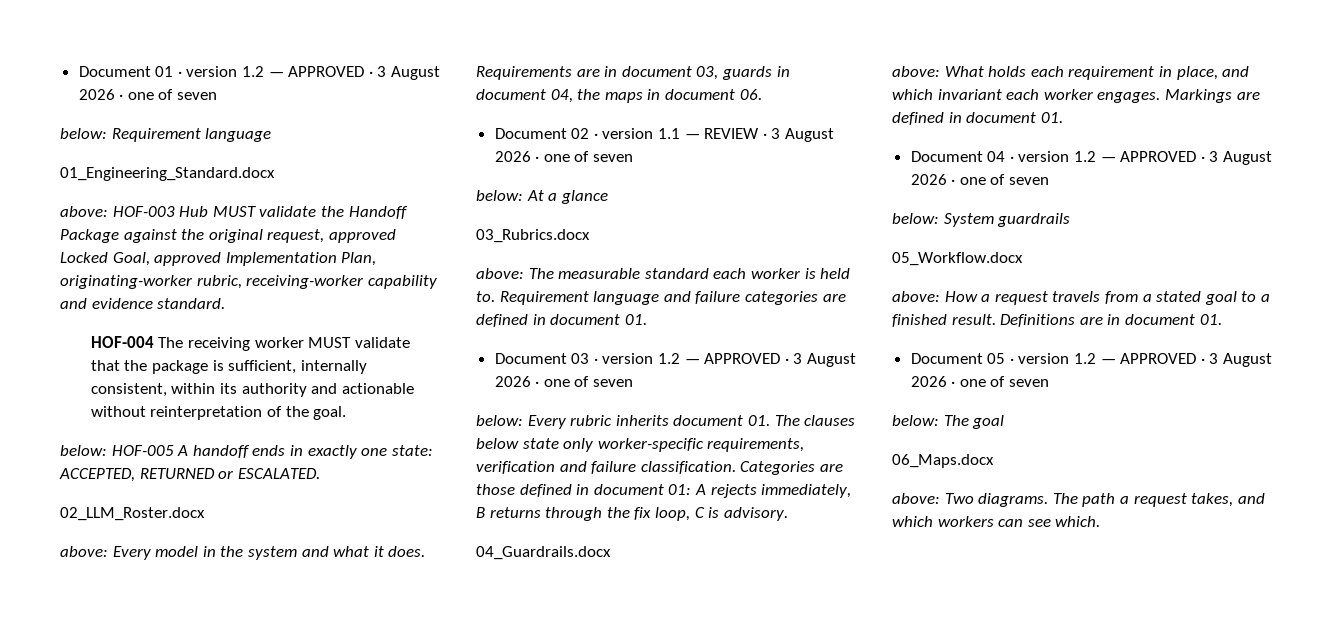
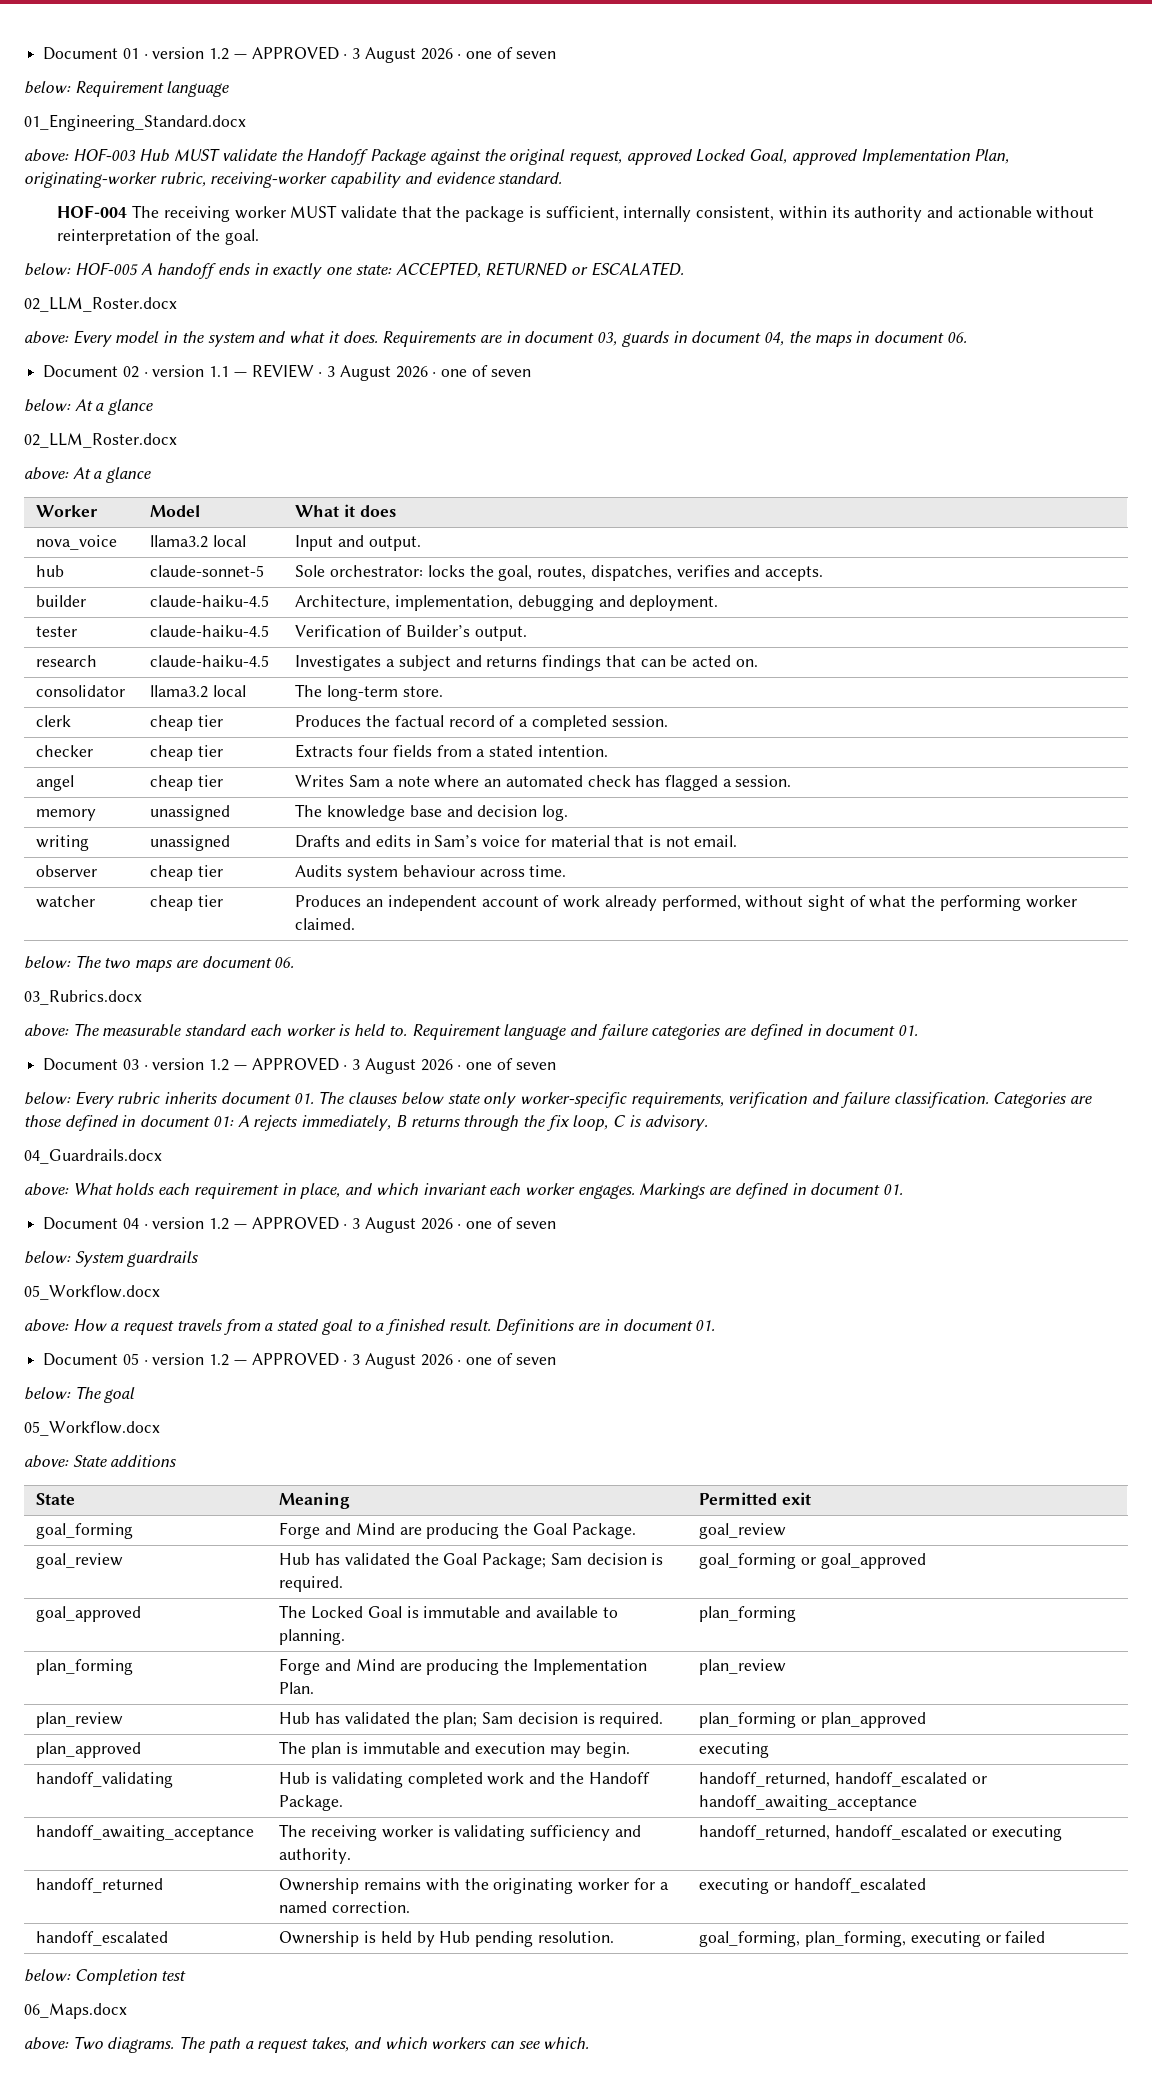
(608, 197) none -> [24,433,177,448] [24,467,152,483] [36,505,99,517] [150,505,201,517] [295,504,396,517] [36,535,118,550] [150,535,247,548] [295,535,421,551] [36,565,65,577] [150,565,265,577] [295,565,823,581] [36,595,87,607] [150,595,270,607] [295,595,719,611] [36,626,78,637] [150,625,270,637] [295,625,527,641] [36,655,98,667] [150,655,270,667] [295,655,758,671] [36,685,126,697] [150,685,247,698] [295,684,443,701] [36,715,72,727] [150,715,224,731] [295,715,668,731] [36,745,94,757] [150,745,224,761] [295,744,608,758] [36,775,75,791] [150,775,224,791] [295,775,792,791] [36,809,97,821] [150,805,231,821] [295,804,569,821] [36,835,90,851] [150,835,231,851] [295,835,738,848] [36,865,98,877] [150,865,224,881] [295,865,567,881] [36,895,96,908] [150,895,224,911] [295,895,1077,911] [295,918,356,930] [24,955,295,972] // 02_LLM_Roster.docx // above: At a glance // Worker | Model | What it does // nova_voice | llama3.2 local | Input and output. // hub | claude-sonnet-5 | Sole orchestrator: locks the goal, routes, dispatches, verifies and accepts. // builder | claude-haiku-4.5 | Architecture, implementation, debugging and deployment. // tester | claude-haiku-4.5 | Verification of Builder’s output. // research | claude-haiku-4.5 | Investigates a subject and returns findings that can be acted on. // consolidator | llama3.2 local | The long-term store. // clerk | cheap tier | Produces the factual record of a completed session. // checker | cheap tier | Extracts four fields from a stated intention. // angel | cheap tier | Writes Sam a note where an automated check has flagged a session. // memory | unassigned | The knowledge base and decision log. // writing | unassigned | Drafts and edits in Sam’s voice for material that is not email. // observer | cheap tier | Audits system behaviour across time. // watcher | cheap tier | Produces an independent account of work already performed, without sight of what the performing worker claimed. // below: The two maps are document 06.
(1005, 422) none -> [24,1421,160,1436] [24,1455,177,1468] [36,1493,76,1505] [279,1492,351,1509] [699,1492,812,1505] [36,1523,134,1539] [279,1522,636,1539] [699,1523,787,1539] [36,1553,124,1569] [279,1553,664,1569] [279,1576,344,1592] [699,1553,926,1569] [36,1606,142,1622] [279,1605,618,1619] [279,1629,346,1645] [699,1606,797,1622] [36,1659,134,1675] [279,1658,647,1675] [279,1682,315,1694] [699,1659,787,1675] [36,1712,124,1728] [279,1712,664,1728] [699,1712,926,1728] [36,1742,142,1758] [279,1741,630,1758] [699,1742,770,1758] [36,1772,174,1788] [279,1772,650,1788] [279,1795,344,1811] [699,1772,987,1787] [699,1795,918,1811] [36,1825,255,1841] [279,1824,641,1841] [279,1848,352,1864] [699,1825,1062,1841] [36,1878,164,1893] [279,1878,669,1894] [279,1901,411,1913] [699,1878,926,1894] [36,1931,169,1946] [279,1931,614,1947] [699,1931,1046,1947] [24,1969,187,1985] // 05_Workflow.docx // above: State additions // State | Meaning | Permitted exit // goal_forming | Forge and Mind are producing the Goal Package. | goal_review // goal_review | Hub has validated the Goal Package; Sam decision is required. | goal_forming or goal_approved // goal_approved | The Locked Goal is immutable and available to planning. | plan_forming // plan_forming | Forge and Mind are producing the Implementation Plan. | plan_review // plan_review | Hub has validated the plan; Sam decision is required. | plan_forming or plan_approved // plan_approved | The plan is immutable and execution may begin. | executing // handoff_validating | Hub is validating completed work and the Handoff Package. | handoff_returned, handoff_escalated or handoff_awaiting_acceptance // handoff_awaiting_acceptance | The receiving worker is validating sufficiency and authority. | handoff_returned, handoff_escalated or executing // handoff_returned | Ownership remains with the originating worker for a named correction. | executing or handoff_escalated // handoff_escalated | Ownership is held by Hub pending resolution. | goal_forming, plan_forming, executing or failed // below: Completion test

